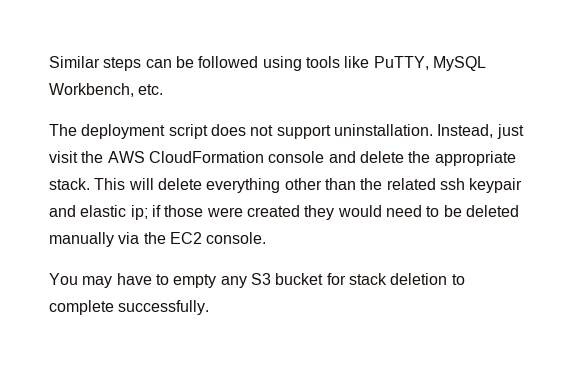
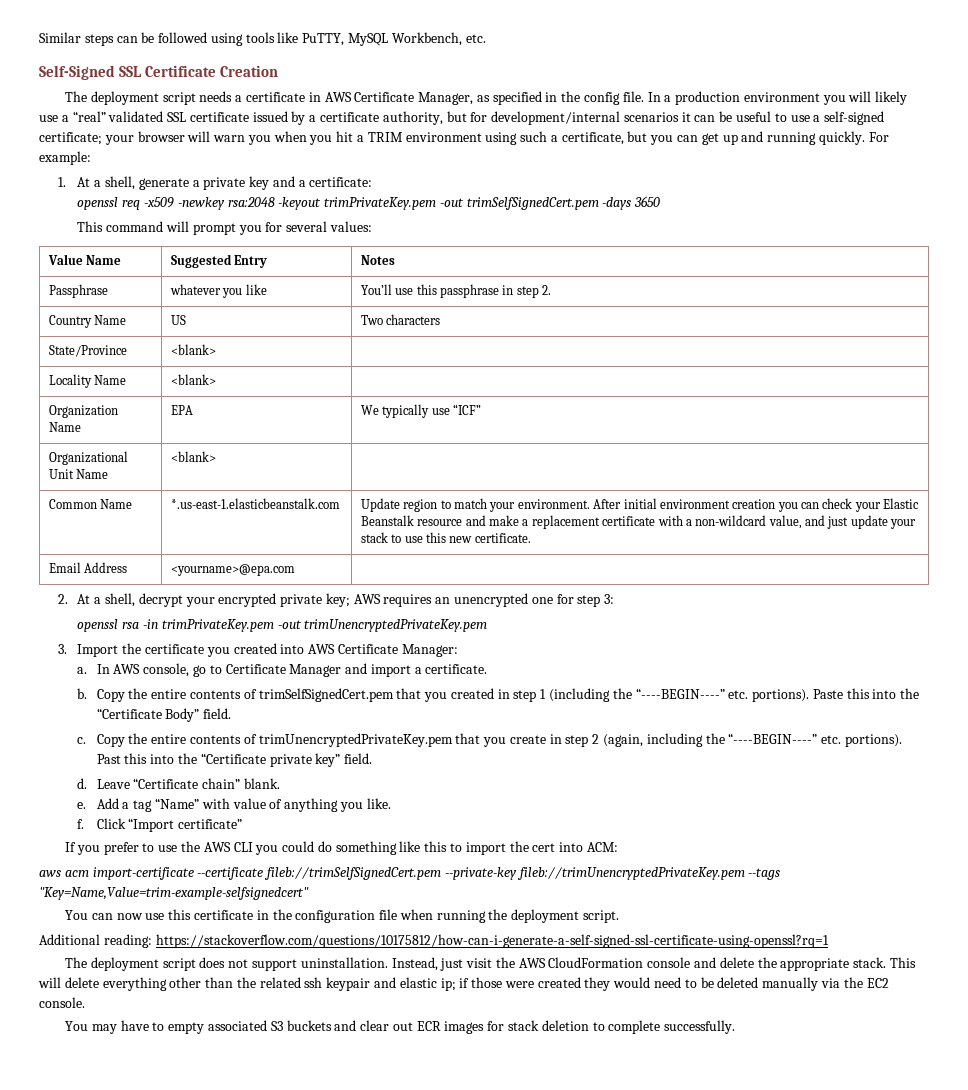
(164, 89) none -> [39,65,278,80] [65,91,908,105] [39,111,885,125] [39,131,889,145] [39,151,91,165] [58,176,373,190] [77,196,661,210] [77,221,372,235] [47,254,122,265] [170,254,268,268] [360,255,395,265] [48,284,108,298] [169,284,267,298] [360,284,552,298] [48,315,127,328] [170,315,186,325] [360,314,441,325] [48,345,127,357] [170,344,216,355] [48,374,127,388] [170,374,216,385] [48,405,118,418] [48,422,81,432] [170,405,193,415] [360,404,482,418] [48,451,128,465] [48,469,109,479] [170,451,216,462] [48,499,133,509] [170,498,340,509] [360,498,920,512] [360,515,917,529] [360,532,531,543] [48,562,128,573] [170,564,295,576] [58,593,615,607] [77,619,488,632] [58,643,458,657] [77,663,488,677] [77,688,920,702] [96,708,232,722] [77,733,902,747] [96,753,373,767] [77,778,280,789] [77,798,391,812] [77,818,243,832] [65,841,618,855] [39,867,781,880] [39,887,309,900] [65,909,620,923] [39,934,829,948] // Self-Signed SSL Certificate Creation // The deployment script needs a certificate in AWS Certificate Manager, as specified in the config file. In a production environment you will likely use a “real” validated SSL certificate issued by a certificate authority, but for development/internal scenarios it can be useful to use a self-signed certificate; your browser will warn you when you hit a TRIM environment using such a certificate, but you can get up and running quickly. For example: // 1. At a shell, generate a private key and a certificate: // openssl req -x509 -newkey rsa:2048 -keyout trimPrivateKey.pem -out trimSelfSignedCert.pem -days 3650 // This command will prompt you for several values: // Value Name | Suggested Entry | Notes // Passphrase | whatever you like | You’ll use this passphrase in step 2. // Country Name | US | Two characters // State/Province | <blank> | // Locality Name | <blank> | // Organization Name | EPA | We typically use “ICF” // Organizational Unit Name | <blank> | // Common Name | *.us-east-1.elasticbeanstalk.com | Update region to match your environment. After initial environment creation you can check your Elastic Beanstalk resource and make a replacement certificate with a non-wildcard value, and just update your stack to use this new certificate. // Email Address | <yourname>@epa.com | // 2. At a shell, decrypt your encrypted private key; AWS requires an unencrypted one for step 3: // openssl rsa -in trimPrivateKey.pem -out trimUnencryptedPrivateKey.pem // 3. Import the certificate you created into AWS Certificate Manager: // a. In AWS console, go to Certificate Manager and import a certificate. // b. Copy the entire contents of trimSelfSignedCert.pem that you created in step 1 (including the “----BEGIN----” etc. portions). Paste this into the “Certificate Body” field. // c. Copy the entire contents of trimUnencryptedPrivateKey.pem that you create in step 2 (again, including the “----BEGIN----” etc. portions). Past this into the “Certificate private key” field. // d. Leave “Certificate chain” blank. // e. Add a tag “Name” with value of anything you like. // f. Click “Import certificate” // If you prefer to use the AWS CLI you could do something like this to import the cert into ACM: // aws acm import-certificate --certificate fileb://trimSelfSignedCert.pem --private-key fileb://trimUnencryptedPrivateKey.pem --tags "Key=Name,Value=trim-example-selfsignedcert" // You can now use this certificate in the configuration file when running the deployment script. // Additional reading: https://stackoverflow.com/questions/10175812/how-can-i-generate-a-self-signed-ssl-certificate-using-openssl?rq=1
[220,273,324,288] any S3 bucket -> [207,1020,485,1034] associated S3 buckets and clear out ECR images

